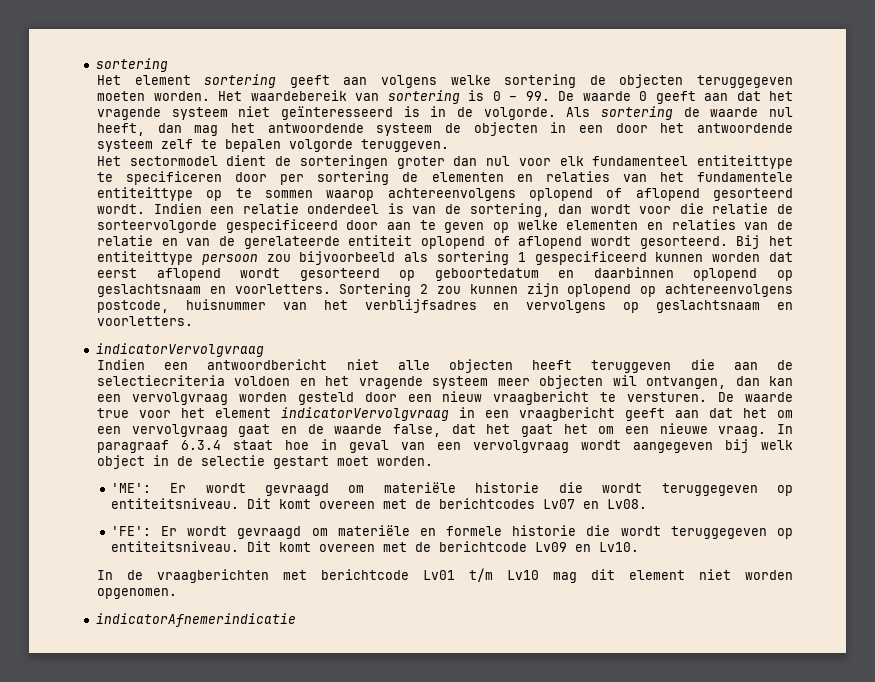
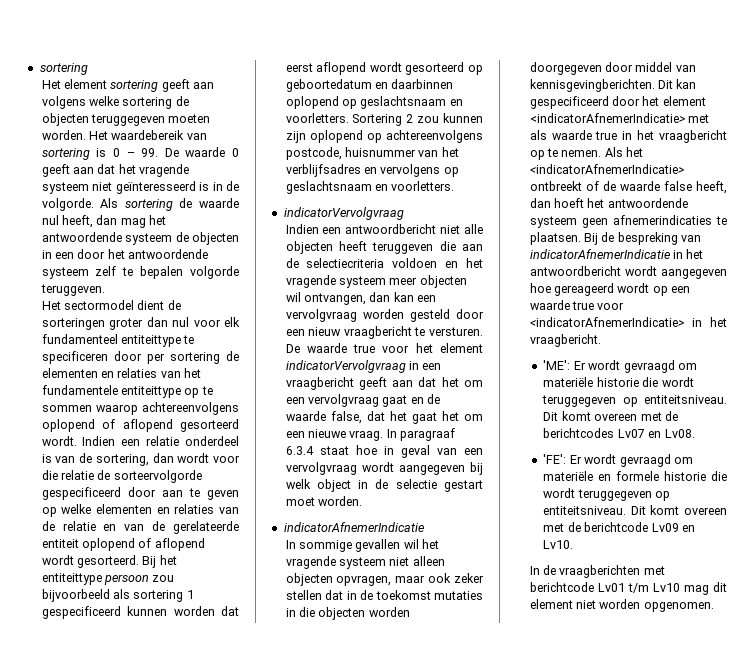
(434, 461) none -> [283,522,425,532] [285,539,440,552] [285,556,445,569] [285,573,484,586] [285,590,483,600] [285,607,410,620] [529,62,696,75] [529,79,697,92] [529,96,706,109] [529,113,710,123] [529,130,727,143] [529,147,644,160] [529,164,684,174] [529,181,727,194] [529,198,688,208] [529,215,727,228] [529,232,702,245] [529,249,704,259] [529,266,727,279] [529,283,691,296] [529,300,625,310] [529,317,727,327] [529,334,601,347] // indicatorAfnemerIndicatie // In sommige gevallen wil het vragende systeem niet alleen objecten opvragen, maar ook zeker stellen dat in de toekomst mutaties in die objecten worden doorgegeven door middel van kennisgevingberichten. Dit kan gespecificeerd door het element <indicatorAfnemerIndicatie> met als waarde true in het vraagbericht op te nemen. Als het <indicatorAfnemerIndicatie> ontbreekt of de waarde false heeft, dan hoeft het antwoordende systeem geen afnemerindicaties te plaatsen. Bij de bespreking van indicatorAfnemerIndicatie in het antwoordbericht wordt aangegeven hoe gereageerd wordt op een waarde true voor <indicatorAfnemerIndicatie> in het vraagbericht.
[95,613,296,627] // indicatorAfnemerindicatie -> (714, 607) none

